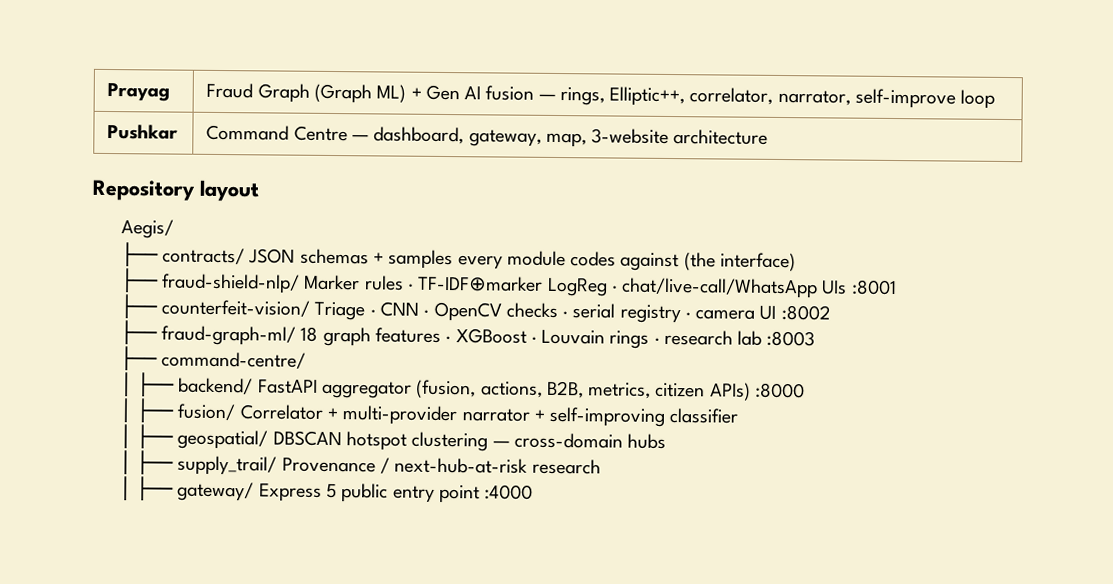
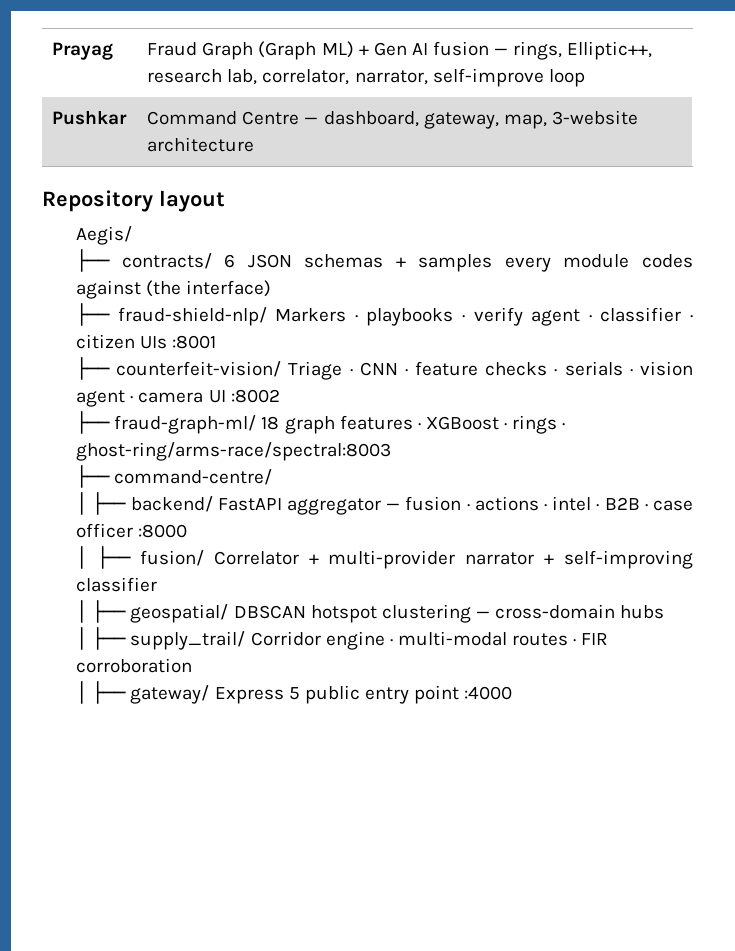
(686, 96) none -> [147,69,258,85] research lab,
(246, 256) none -> [224,254,236,268] 6
[304,274,819,299] Marker rules · TF-IDF⊕marker LogReg · chat/live-call/WhatsApp -> [275,307,694,326] [76,334,136,349] Markers · playbooks · verify agent · classifier · citizen
[433,301,502,322] OpenCV -> [415,361,479,376] feature
[572,303,681,324] serial registry -> [564,361,694,376] [76,390,126,407] serials · vision agent
[541,329,606,345] Louvain -> (508, 426) none
[663,329,816,347] research lab :8003 -> [76,442,392,461] ghost-ring/arms-race/spectral:8003
[416,379,751,401] (fusion, actions, B2B, metrics, citizen APIs) -> [386,496,693,511] [76,523,134,538] — fusion · actions · intel · B2B · case officer
[281,457,601,475] Provenance / next-hub-at-risk research -> [250,631,609,650] [76,658,193,673] Corridor engine · multi-modal routes · FIR corroboration

